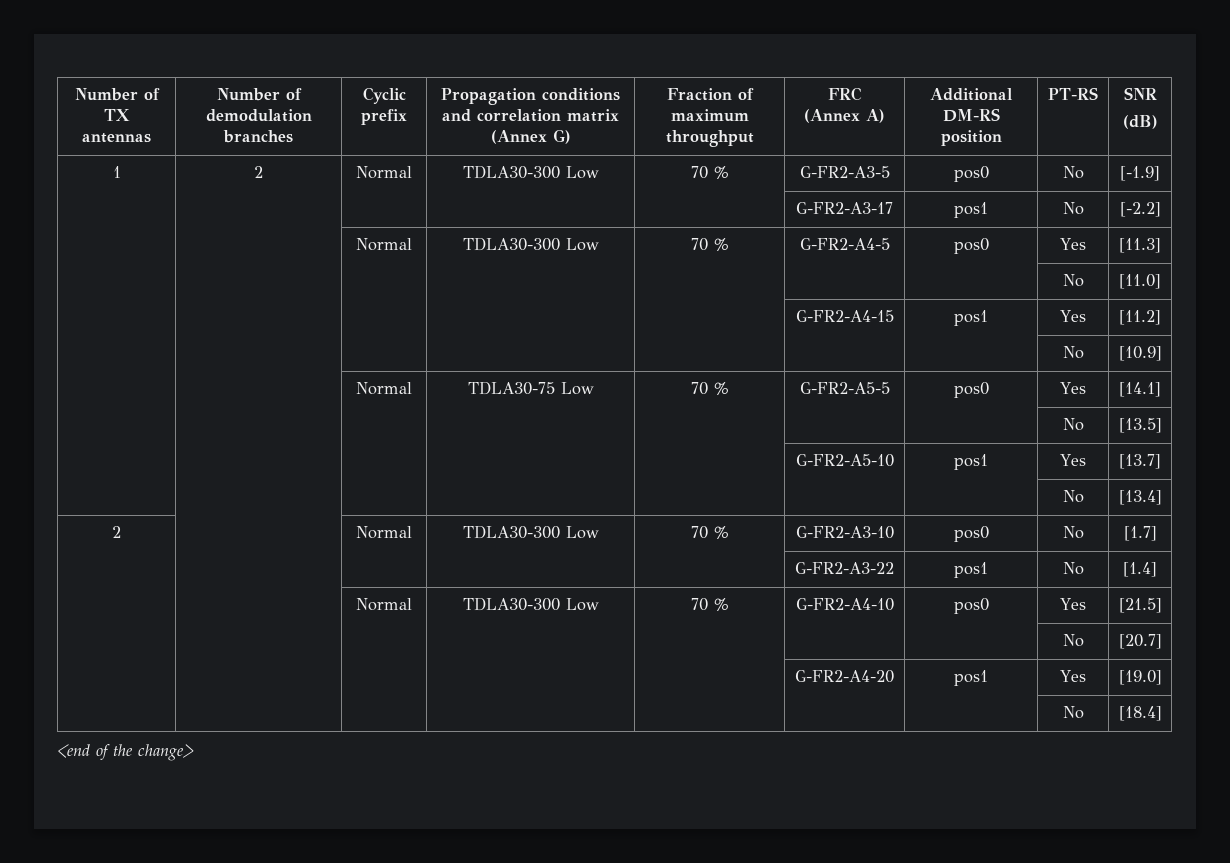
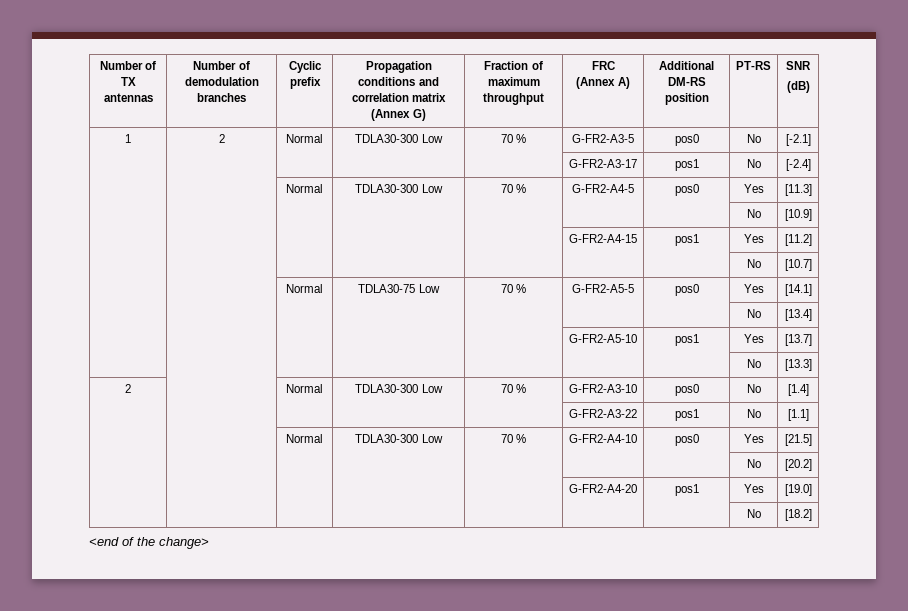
[1120,166,1160,181] [-1.9] -> [785,134,811,146] [-2.1]
[1119,202,1161,217] [-2.2] -> [785,159,811,171] [-2.4]
[1119,274,1161,289] [11.0] -> [784,209,812,221] [10.9]
[1118,346,1162,361] [10.9] -> [784,259,812,271] [10.7]
[1118,418,1162,433] [13.5] -> [784,309,812,321] [13.4]
[1118,490,1162,505] [13.4] -> [784,359,812,371] [13.3]
[1123,526,1157,541] [1.7] -> [787,384,809,396] [1.4]
[1123,562,1157,577] [1.4] -> [787,409,809,421] [1.1]
[1118,634,1162,649] [20.7] -> [784,459,812,471] [20.2]
[1118,706,1162,721] [18.4] -> [784,509,812,521] [18.2]

